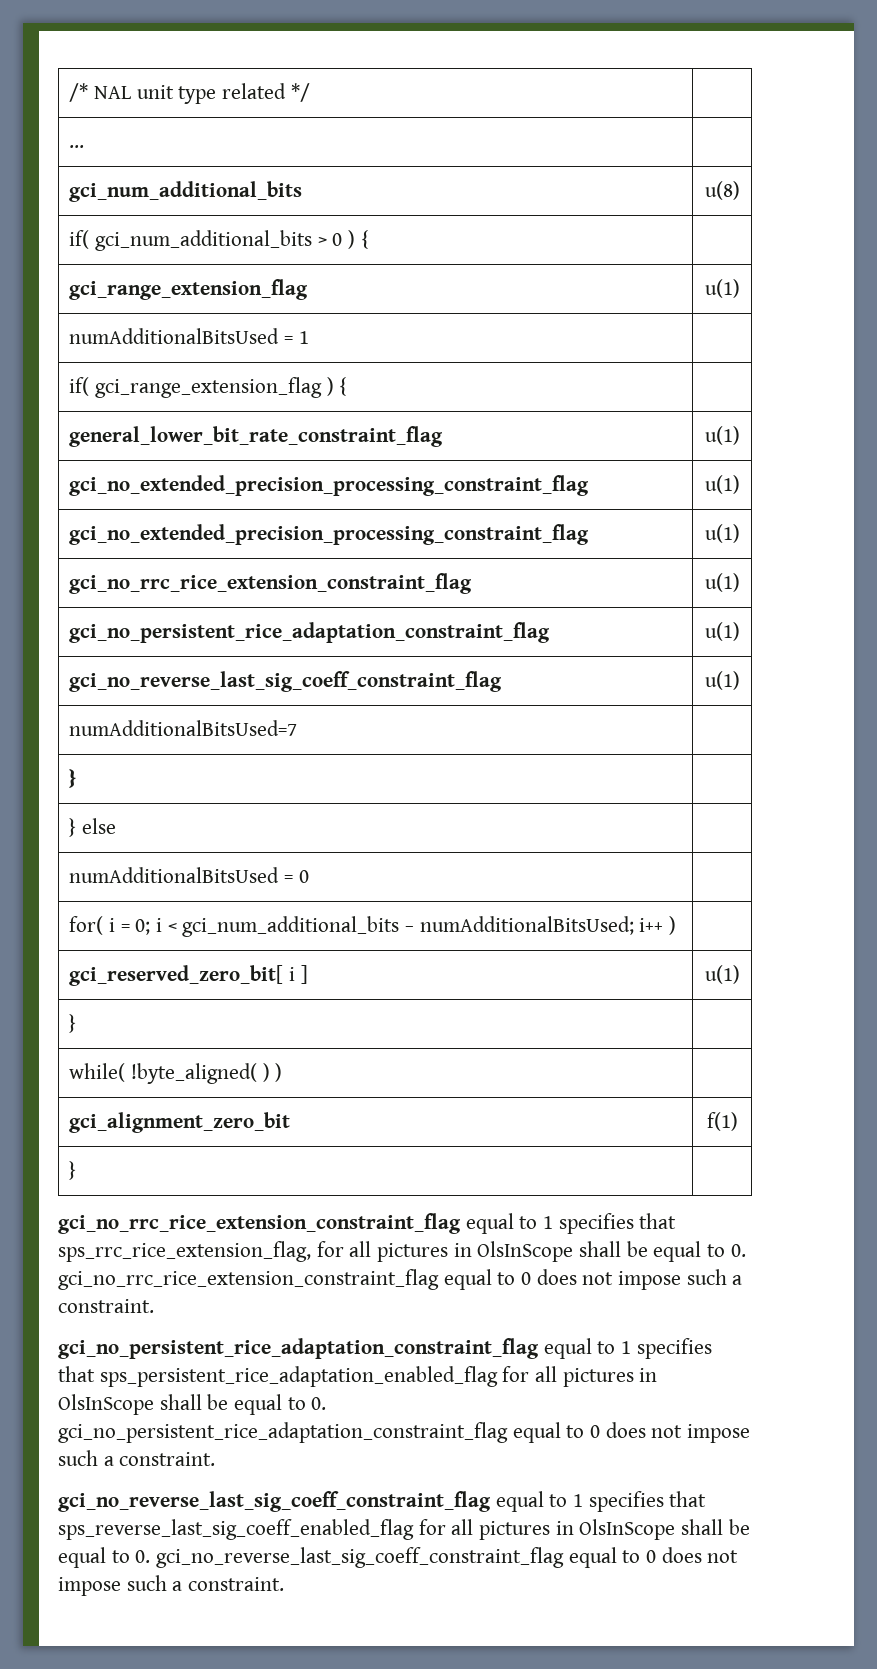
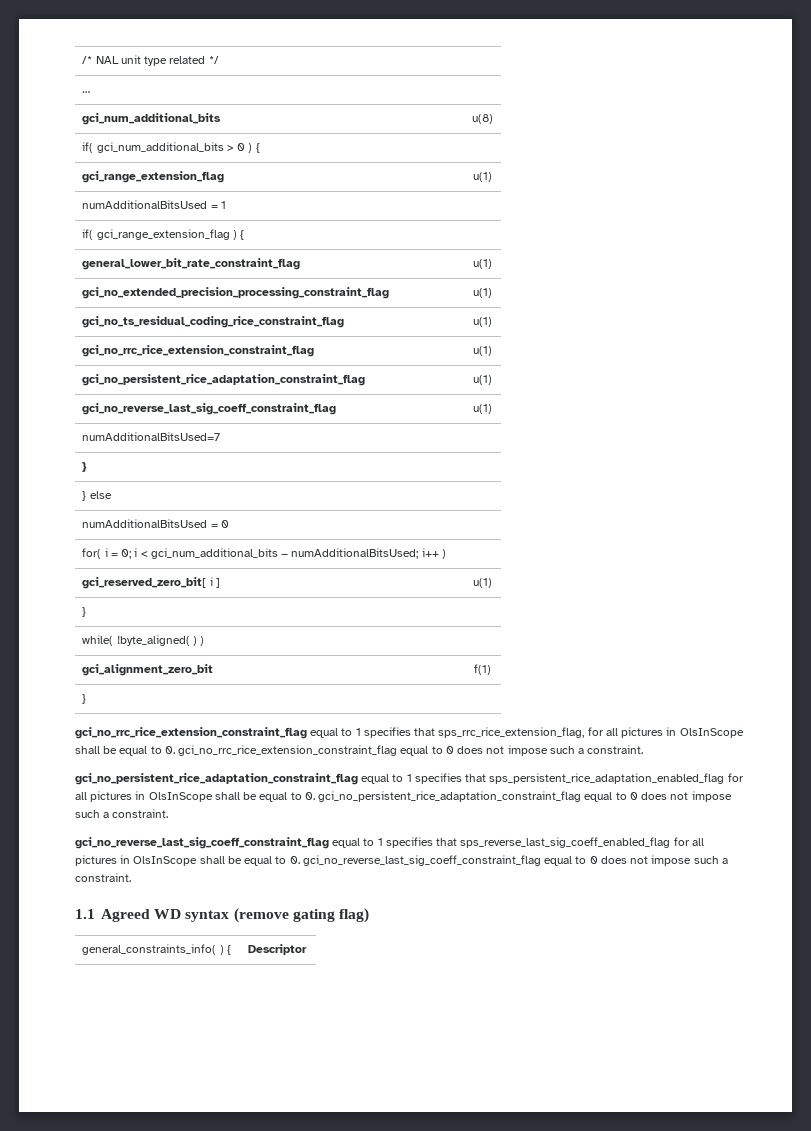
[69,524,590,545] gci_no_extended_precision_processing_constraint_flag -> [82,316,345,328] gci_no_ts_residual_coding_rice_constraint_flag
(285, 1584) none -> [75,908,369,923] [82,944,231,955] [248,944,308,955] // 1.1 Agreed WD syntax (remove gating flag) // general_constraints_info( ) { | Descriptor

